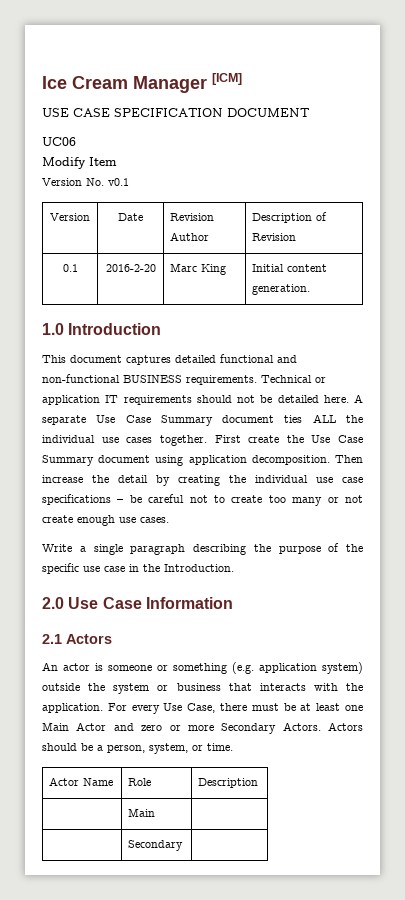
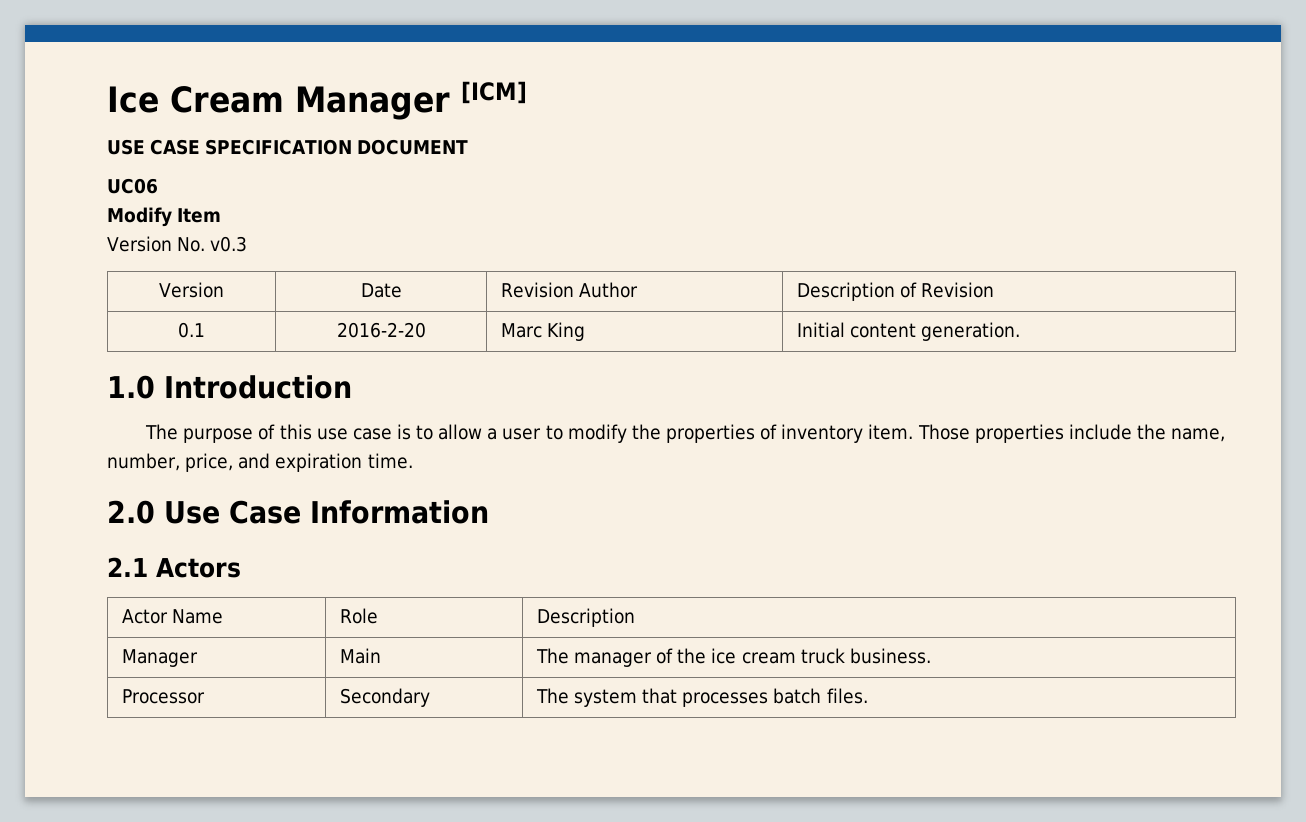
[108,178,129,186] v0.1 -> [210,236,248,252] v0.3
[42,354,297,365] [42,374,326,385] [42,394,363,405] [42,414,363,426] [42,435,363,446] [42,455,363,466] [42,475,363,486] [42,494,363,506] [42,515,169,526] [42,543,363,555] [42,563,234,574] This document captures detailed functional and non-functional BUSINESS requirements. Technical or application IT requirements should not be detailed here. A separate Use Case Summary document ties ALL the individual use cases together. First create the Use Case Summary document using application decomposition. Then increase the detail by creating the individual use case specifications – be careful not to create too many or not create enough use cases. // Write a single paragraph describing the purpose of the specific use case in the Introduction. -> [145,424,1226,443] [107,453,413,472] The purpose of this use case is to allow a user to modify the properties of inventory item. Those properties include the name, number, price, and expiration time.
[42,662,363,674] [42,683,363,694] [42,703,364,714] [42,722,363,734] [42,743,233,754] // An actor is someone or something (e.g. application system) outside the system or business that interacts with the application. For every Use Case, there must be at least one Main Actor and zero or more Secondary Actors. Actors should be a person, system, or time. -> (241, 568) none
(259, 783) none -> [121,649,198,667] Manager
[128,840,184,851] // | Secondary | -> [535,648,931,667] [121,689,205,704] [339,688,430,707] [535,688,868,707] The manager of the ice cream truck business. // Processor | Secondary | The system that processes batch files.

